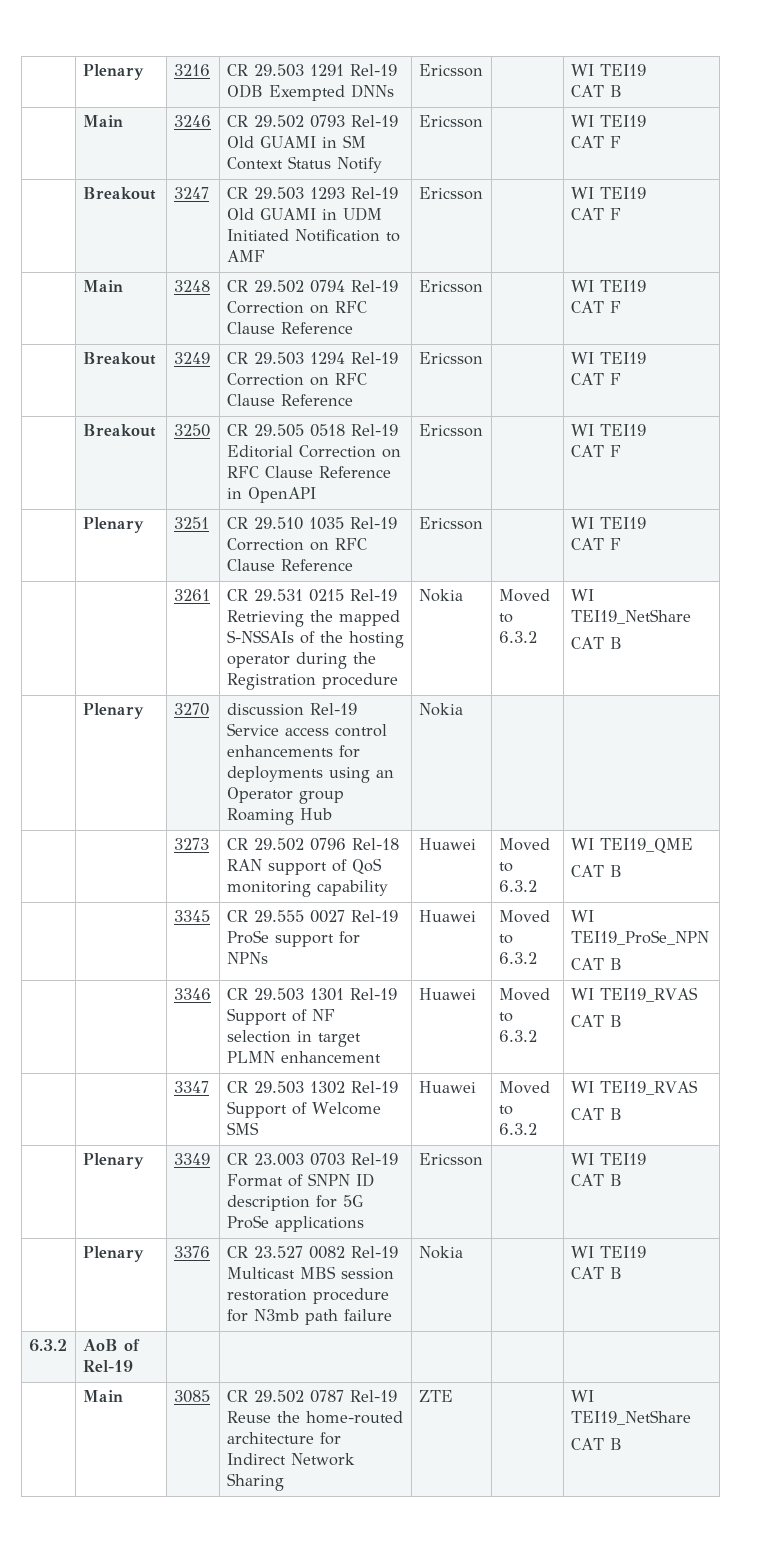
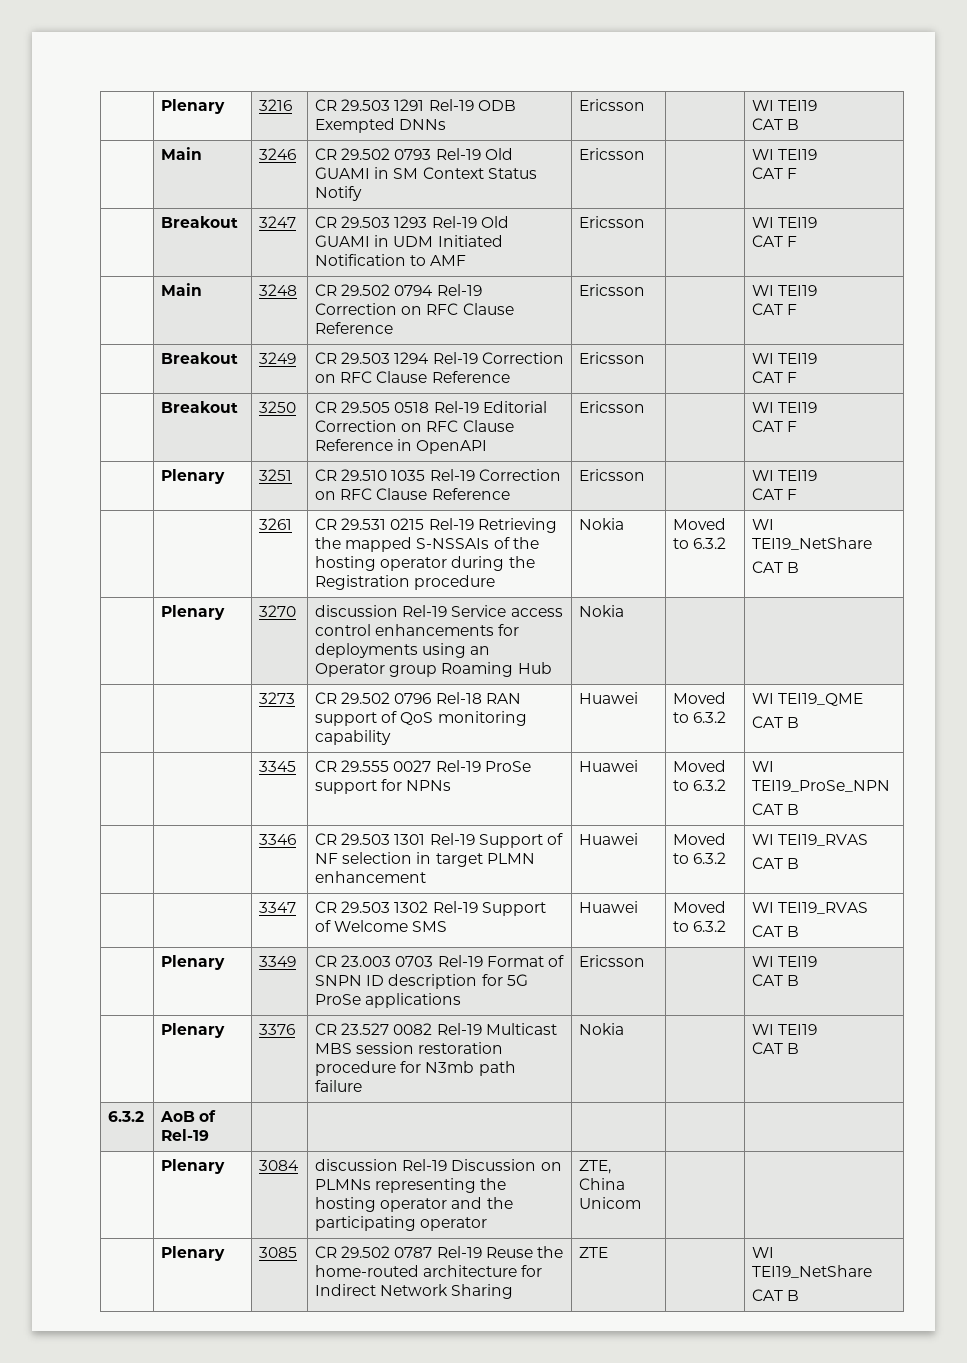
[82,1390,123,1402] Main -> [161,1159,226,1174] [259,1160,300,1171] [315,1159,562,1171] [315,1178,507,1193] [315,1197,513,1212] [315,1216,488,1231] [579,1160,612,1174] [579,1178,626,1190] [579,1197,642,1209] [161,1246,226,1261] Plenary | 3084 | discussion Rel-19 Discussion on PLMNs representing the hosting operator and the participating operator | ZTE, China Unicom | | // | Plenary

